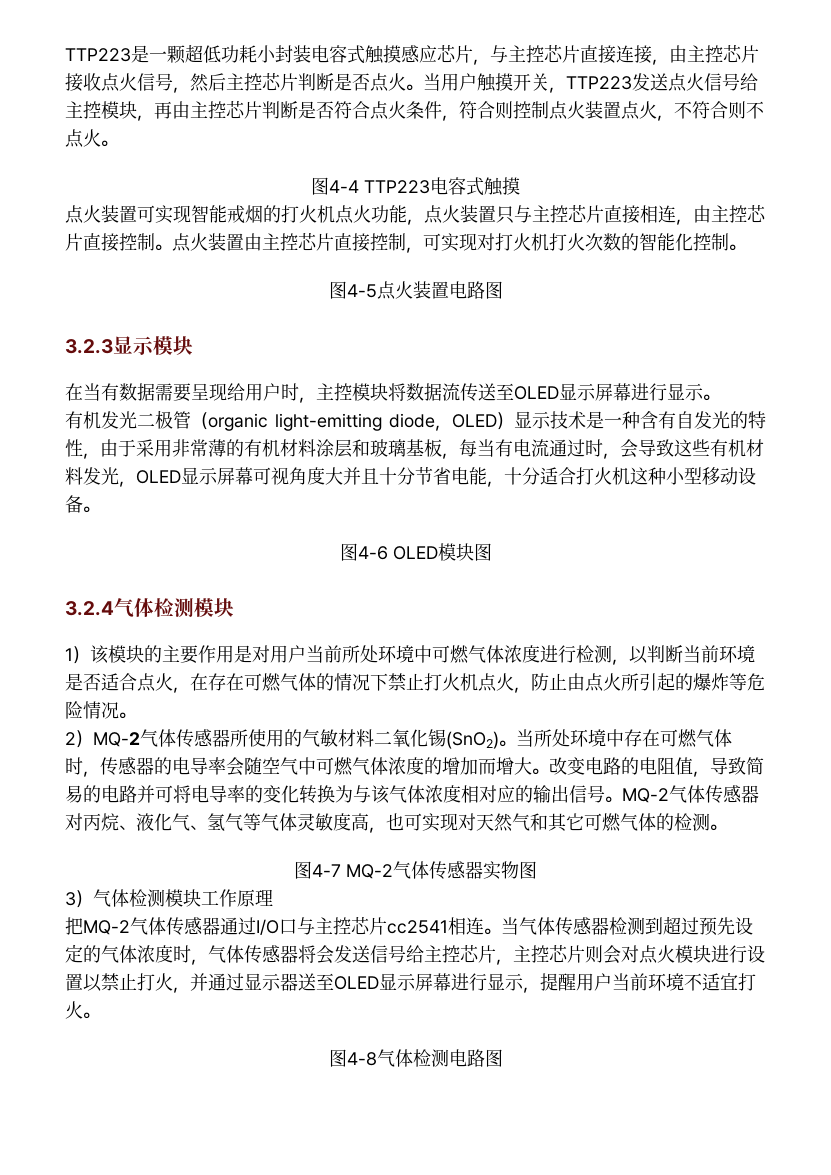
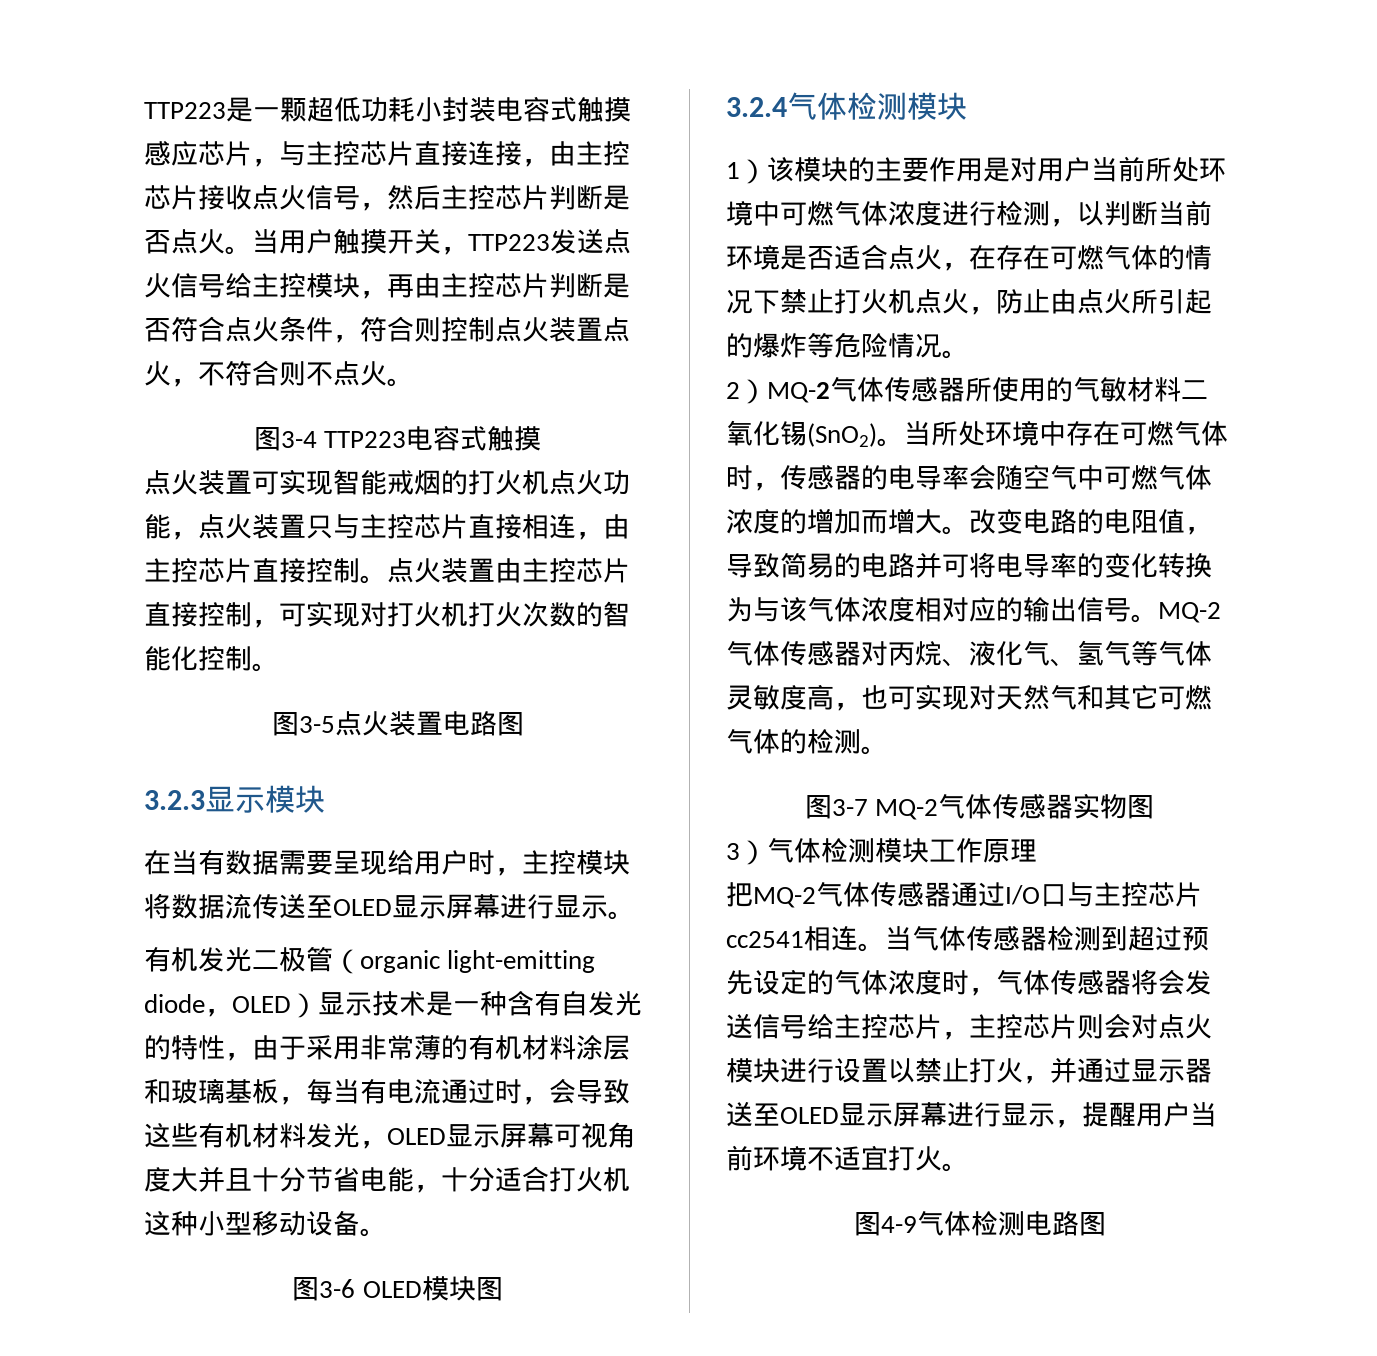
[329,180,359,193] 4-4 -> [280,431,317,448] 3-4
[346,284,377,298] 4-5 -> [298,716,335,733] 3-5
[357,546,388,560] 4-6 -> [319,1279,356,1298] 3-6
[312,864,341,877] 4-7 -> [831,799,868,816] 3-7
[346,1052,377,1066] 4-8 -> [880,1216,917,1233] 4-9

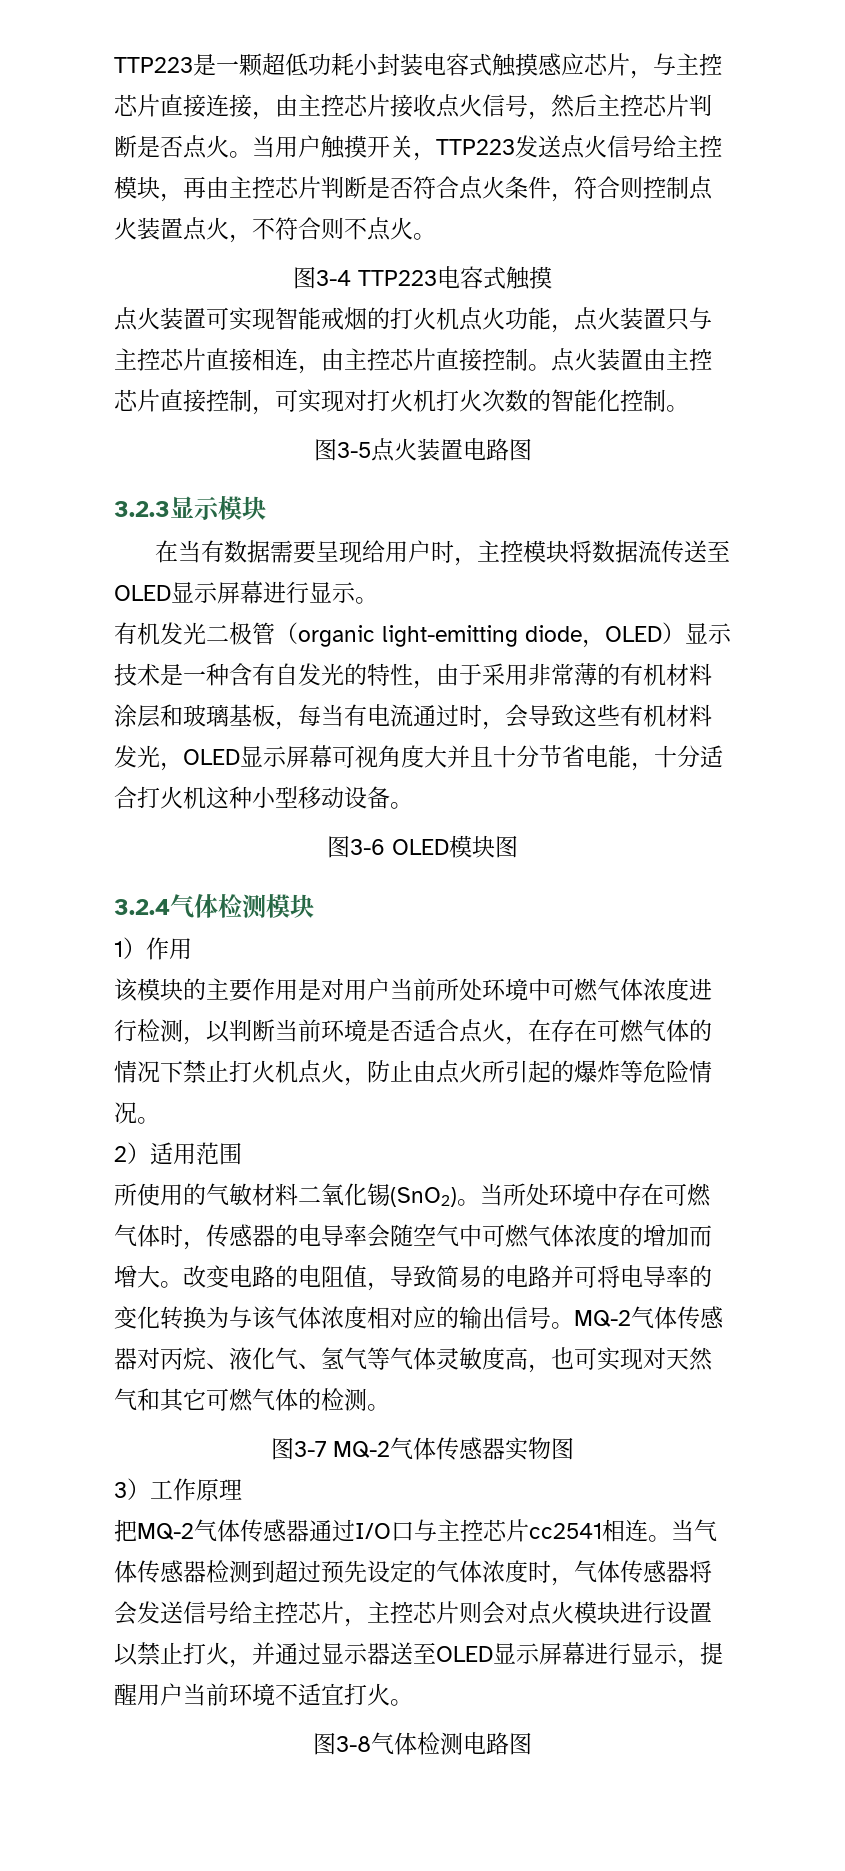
(767, 171) none -> [146,937,192,960] 作用 //
[767,376,965,403] MQ-2气体传感器 -> [150,1142,242,1165] 适用范围 //
[767,837,929,863] 气体检测模块 -> (150, 1489) none
[880,1216,917,1233] 4-9 -> [336,1736,371,1752] 3-8

